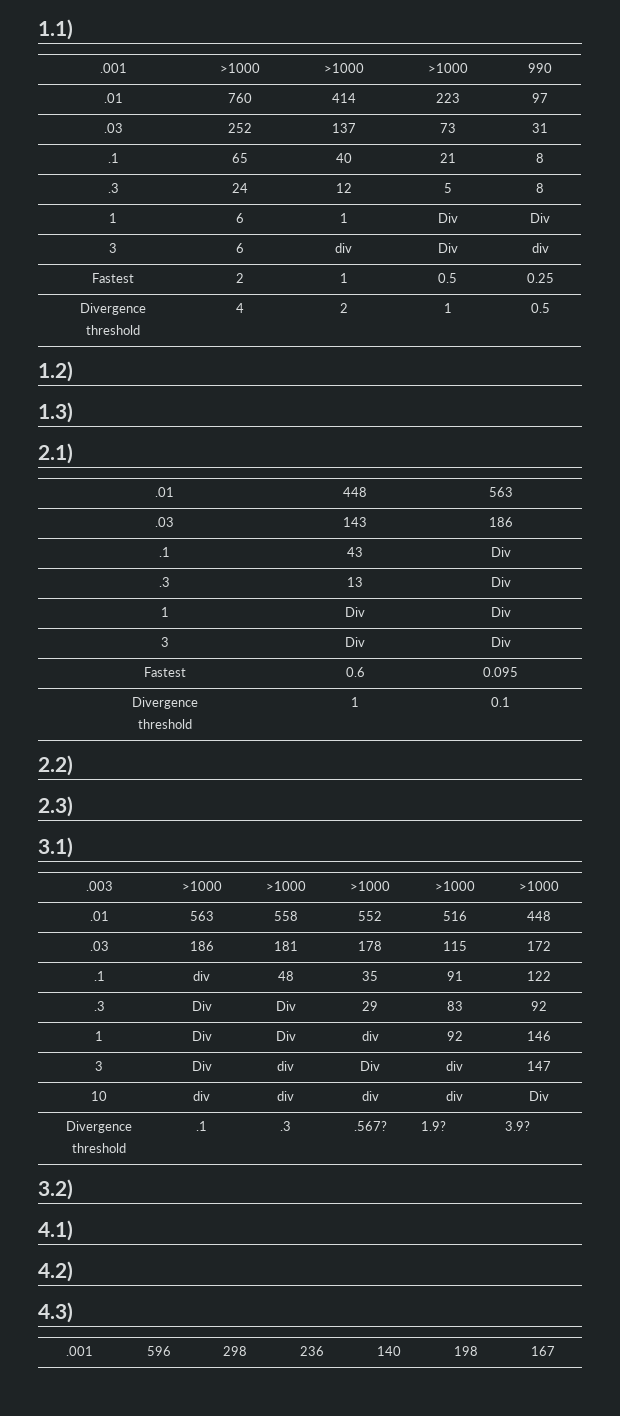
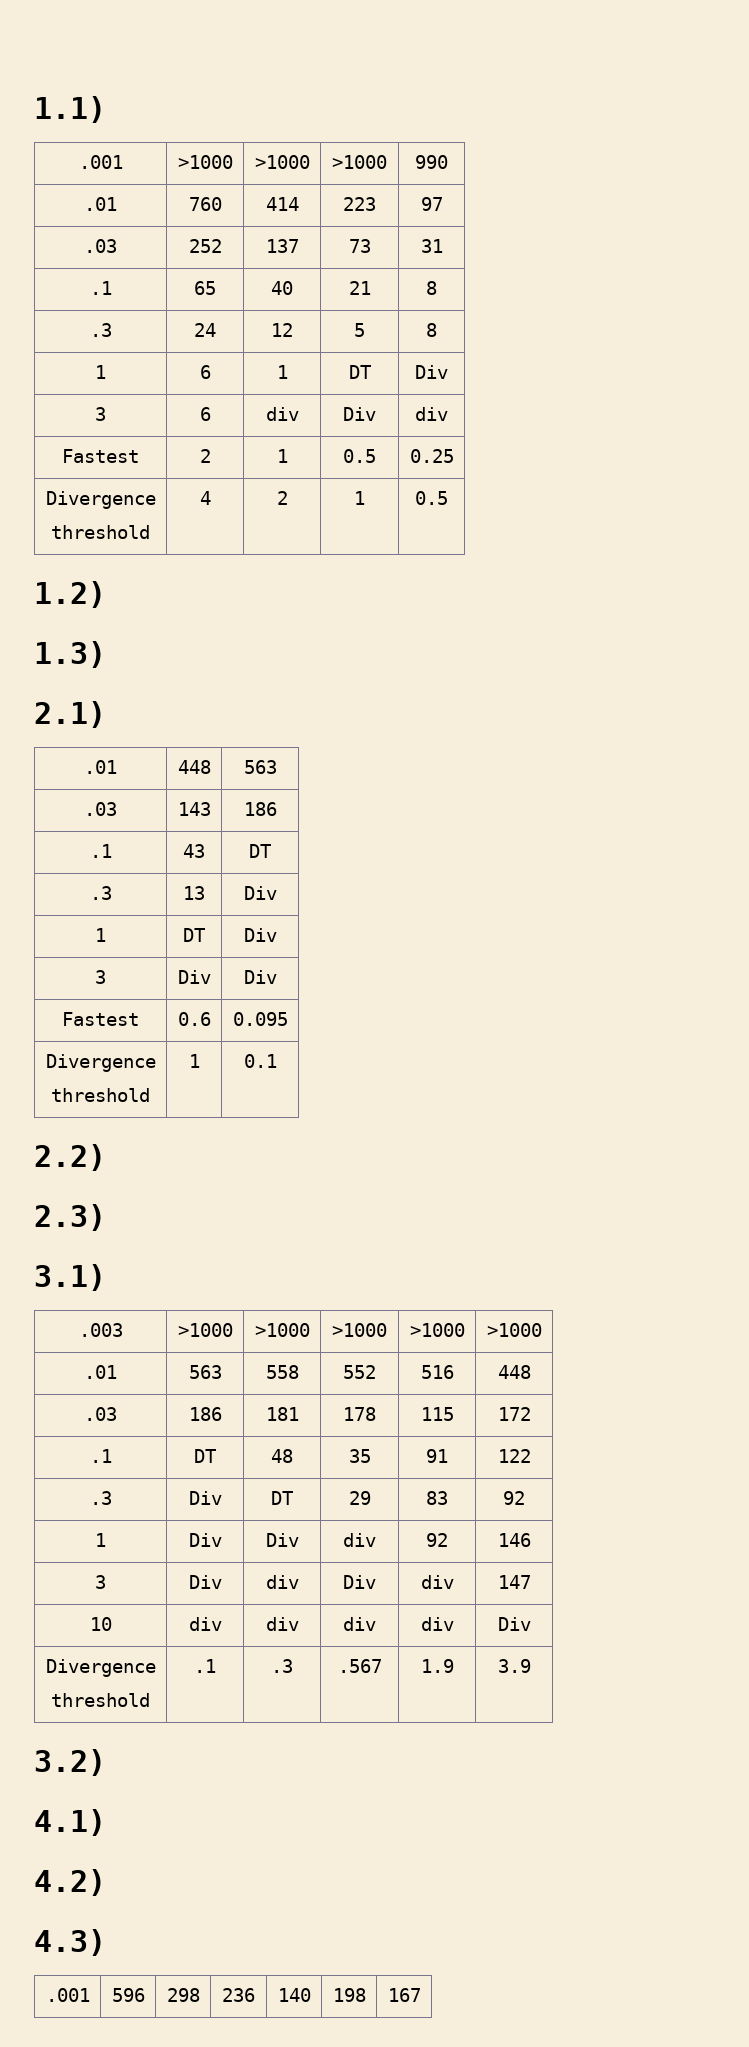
[437,213,458,223] Div -> [348,365,371,379] DT
[490,547,511,557] Div -> [249,844,271,858] DT
[345,607,365,617] Div -> [183,928,205,942] DT
[193,971,210,981] div -> [194,1449,216,1463] DT
[275,1001,296,1011] Div -> [271,1491,293,1505] DT
[353,1121,387,1131] [421,1121,447,1131] [505,1121,531,1131] .567? | 1.9? | 3.9? -> [337,1659,382,1673] [420,1659,454,1673] [497,1659,531,1673] .567 | 1.9 | 3.9

